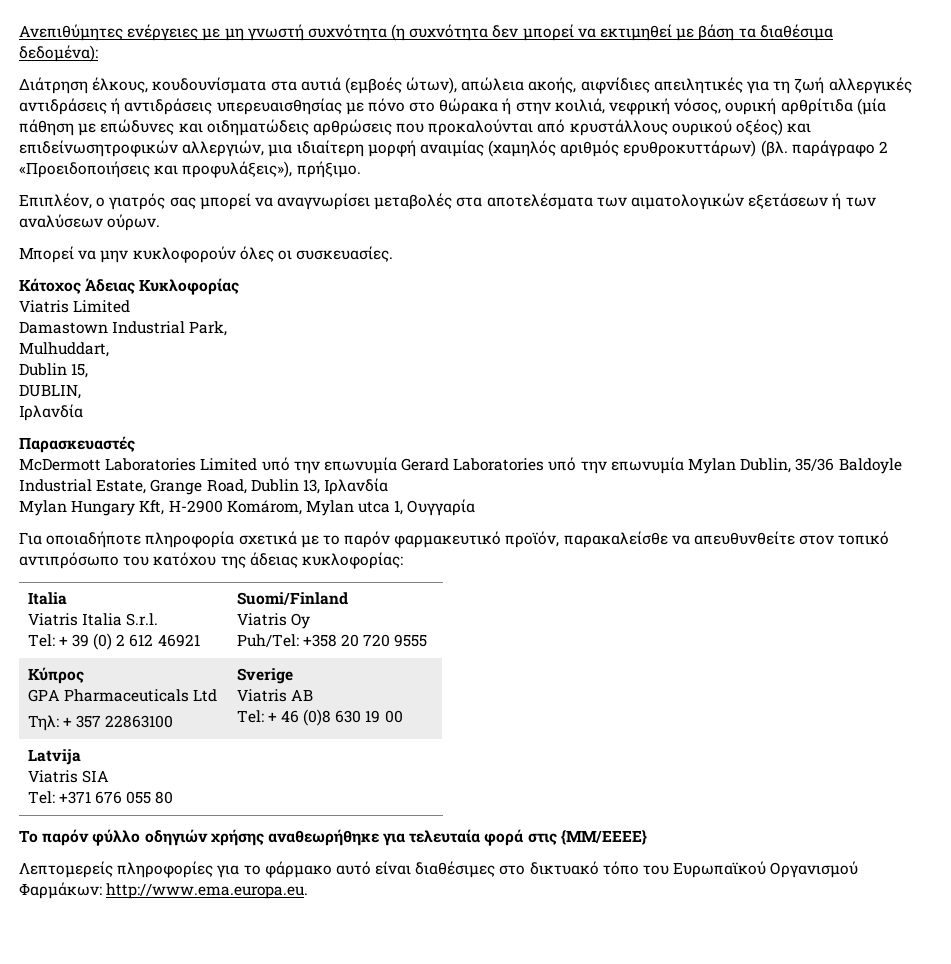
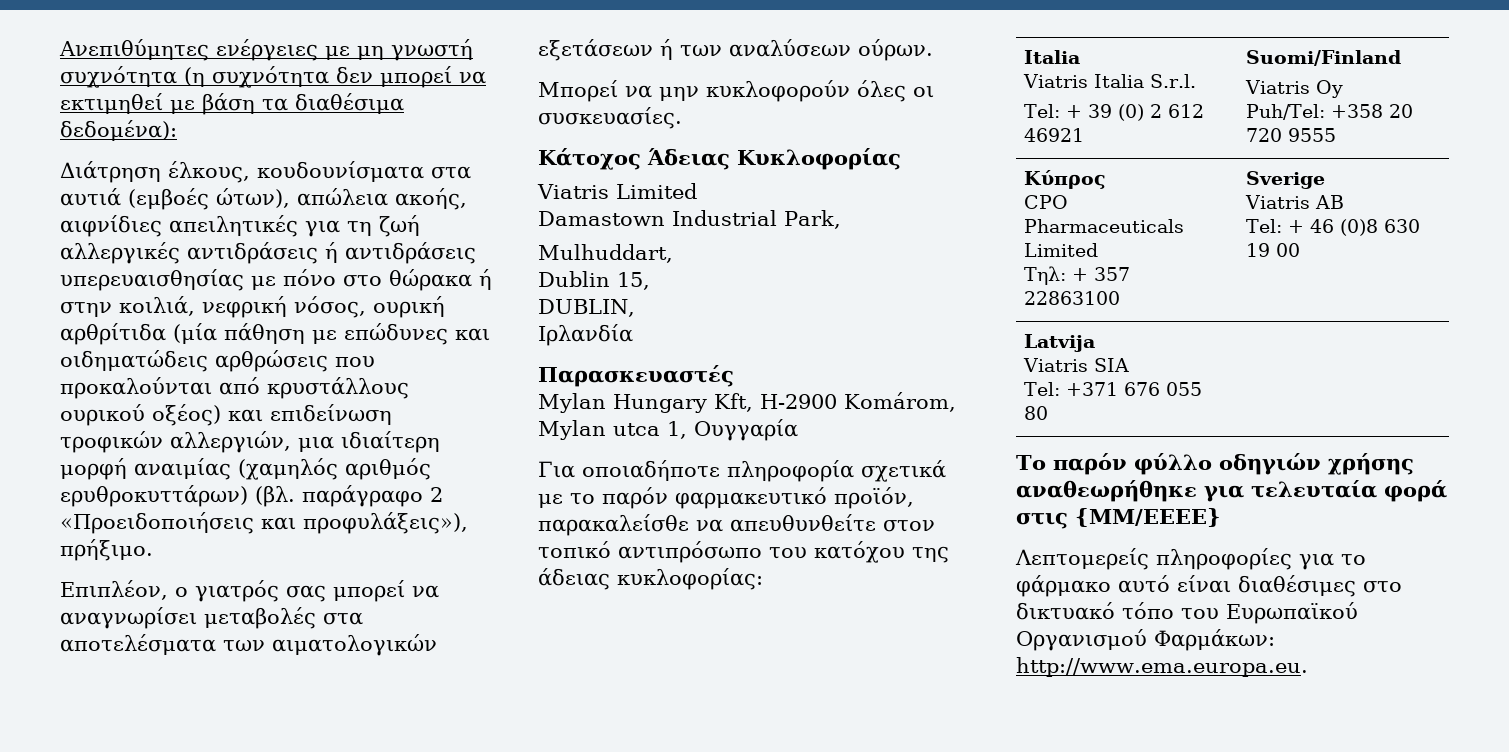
[19,140,178,157] επιδείνωσητροφικών -> [270,404,392,425] [60,431,163,453] επιδείνωση τροφικών
[19,457,902,474] [19,478,389,495] // McDermott Laboratories Limited υπό την επωνυμία Gerard Laboratories υπό την επωνυμία Mylan Dublin, 35/36 Baldoyle Industrial Estate, Grange Road, Dublin 13, Ιρλανδία -> (734, 376) none
[27,689,217,702] GPA Pharmaceuticals Ltd -> [1024,195,1069,209] [1024,219,1185,233] [1024,243,1099,257] CPO Pharmaceuticals Limited

